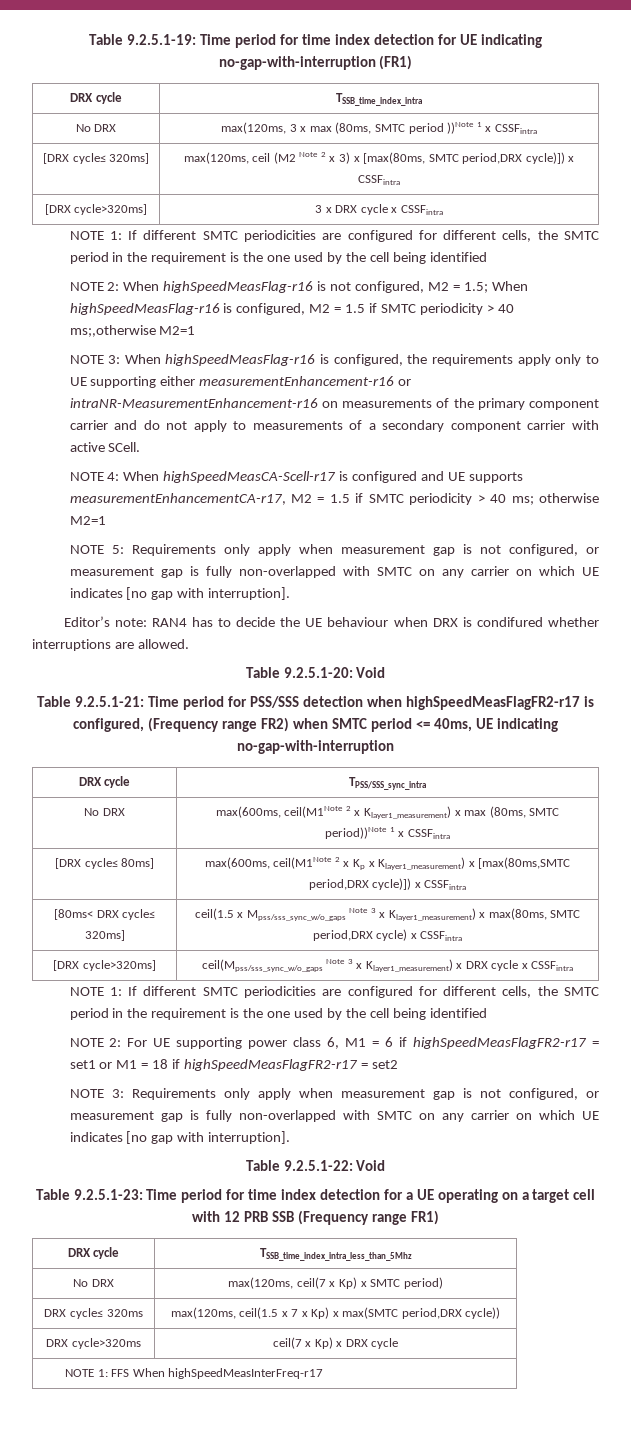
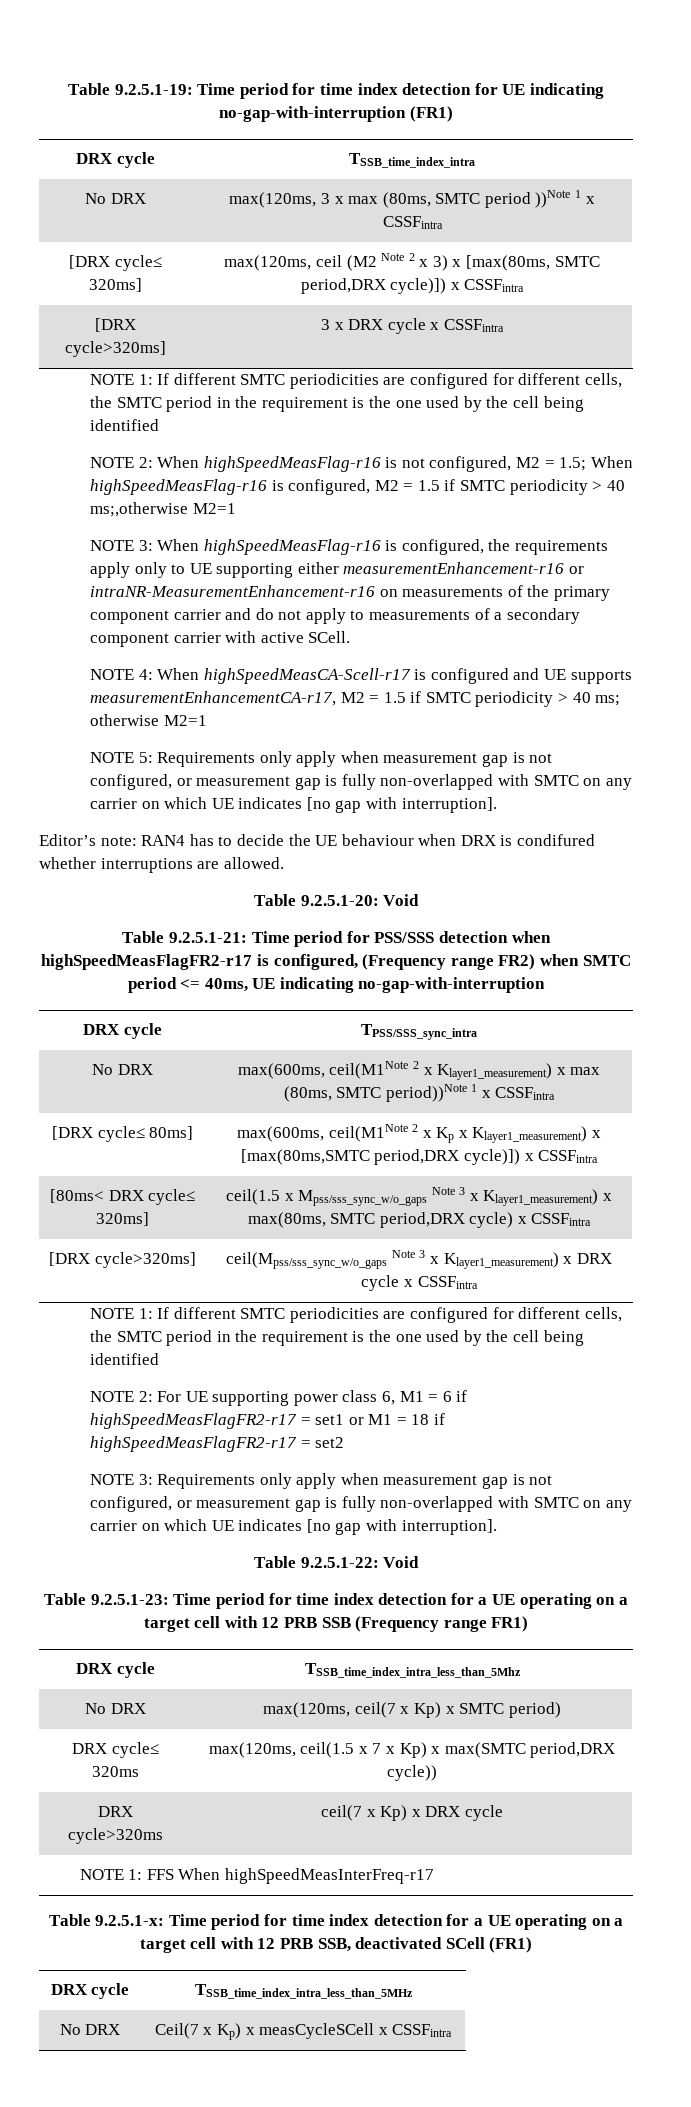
(324, 1373) none -> [48,1914,624,1930] [139,1937,533,1953] [50,1983,130,1999] [194,1984,413,1999] [59,2024,121,2035] [154,2023,453,2040] // Table 9.2.5.1-x: Time period for time index detection for a UE operating on a target cell with 12 PRB SSB, deactivated SCell (FR1) // DRX cycle | TSSB_time_index_intra_less_than_5MHz // No DRX | Ceil(7 x Kp) x measCycleSCell x CSSFintra

